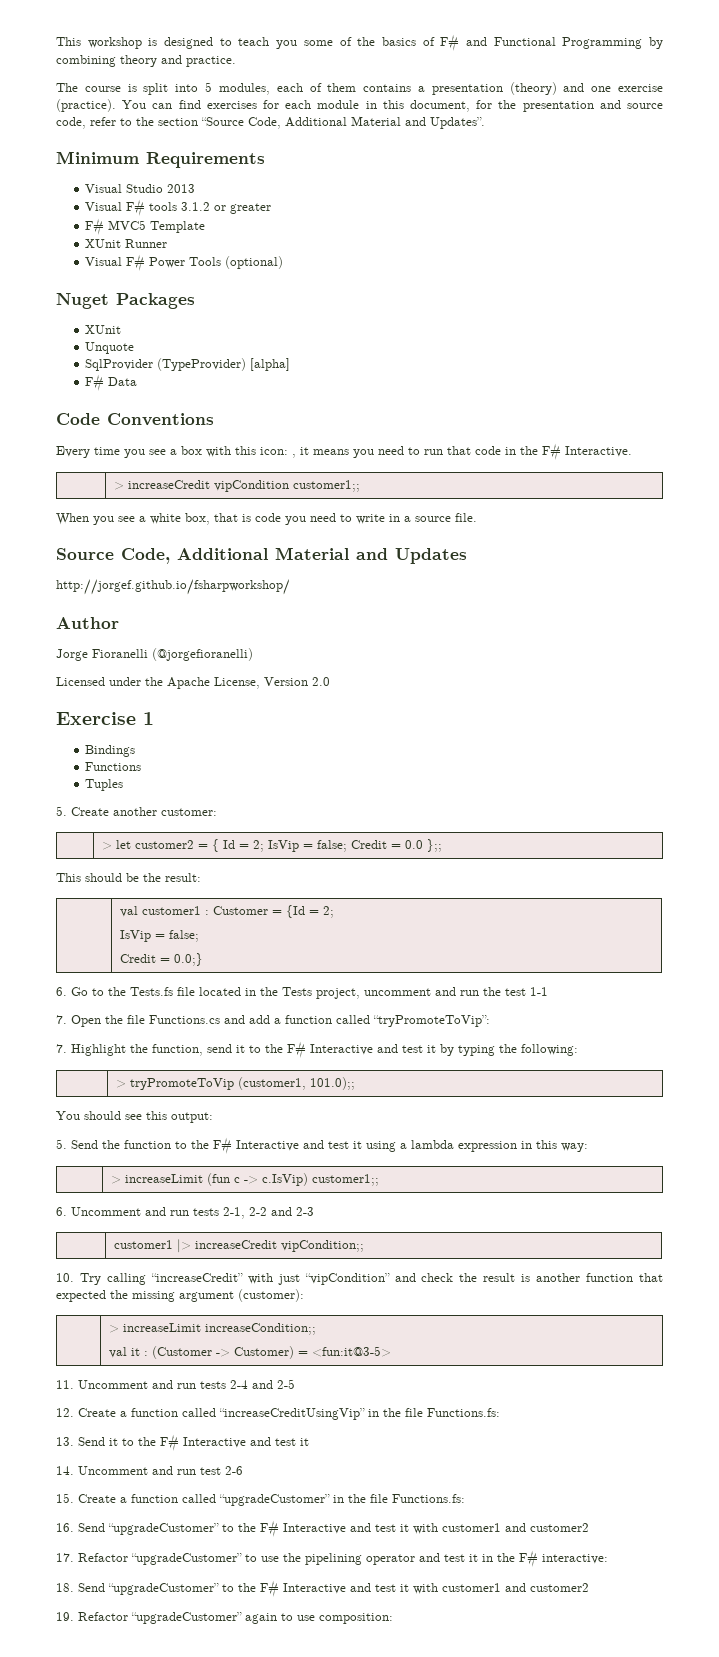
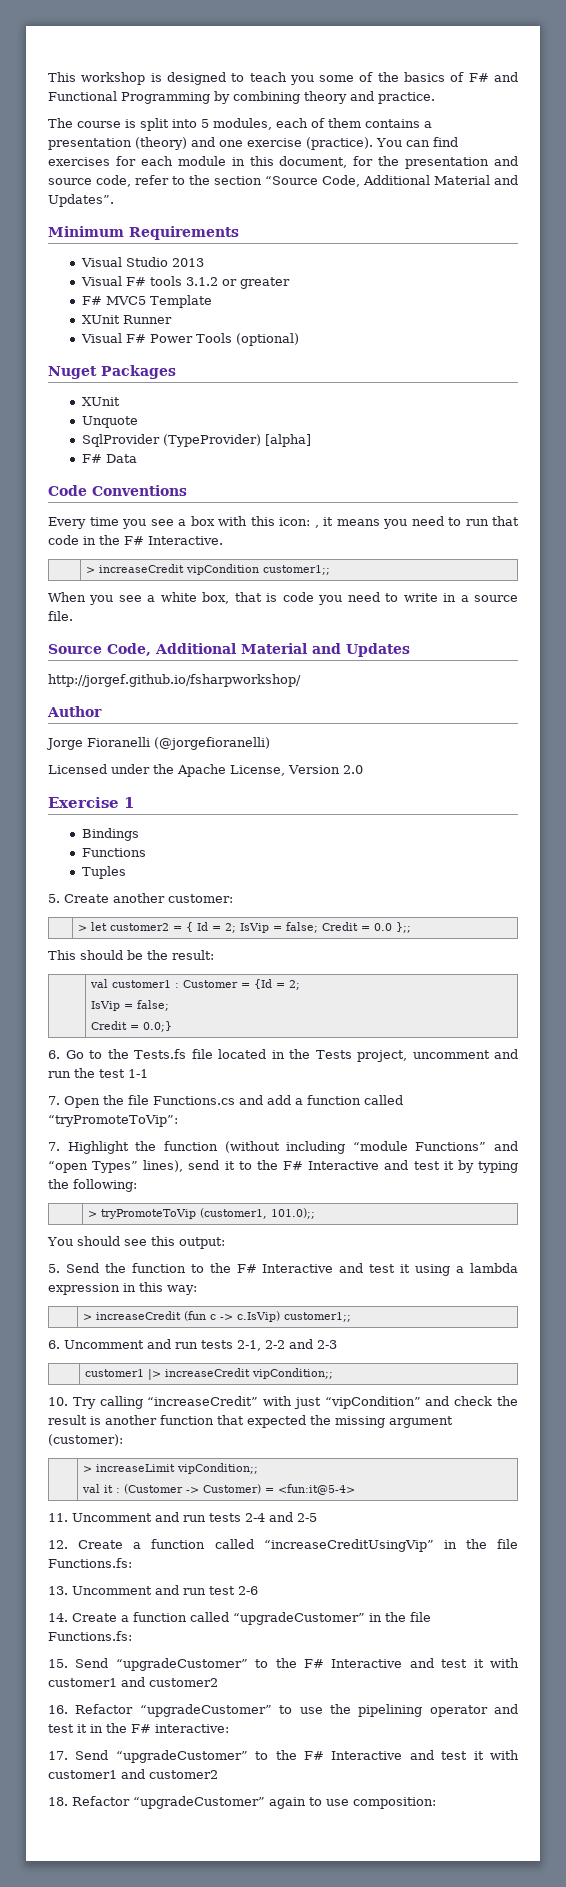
[152,1044,203,1056] function, -> [163,1141,518,1154] [48,1160,184,1173] function (without including “module Functions” and “open Types” lines),
[124,1174,203,1183] increaseLimit -> [96,1311,182,1320] increaseCredit
[204,1323,316,1335] increaseCondition;; -> [177,1463,259,1474] vipCondition;;
[311,1346,391,1357] <fun:it@3-5> -> [278,1484,356,1495] <fun:it@5-4>
[78,1434,309,1451] [56,1466,74,1475] Send it to the F# Interactive and test it // 14. -> (68, 1590) none
[56,1493,74,1503] 15. -> [48,1613,68,1622] 14.
[56,1523,74,1532] 16. -> [48,1659,68,1668] 15.
[56,1553,74,1562] 17. -> [48,1705,68,1714] 16.
[56,1583,74,1592] 18. -> [48,1751,68,1760] 17.
[56,1612,74,1621] 19. -> [48,1797,68,1806] 18.

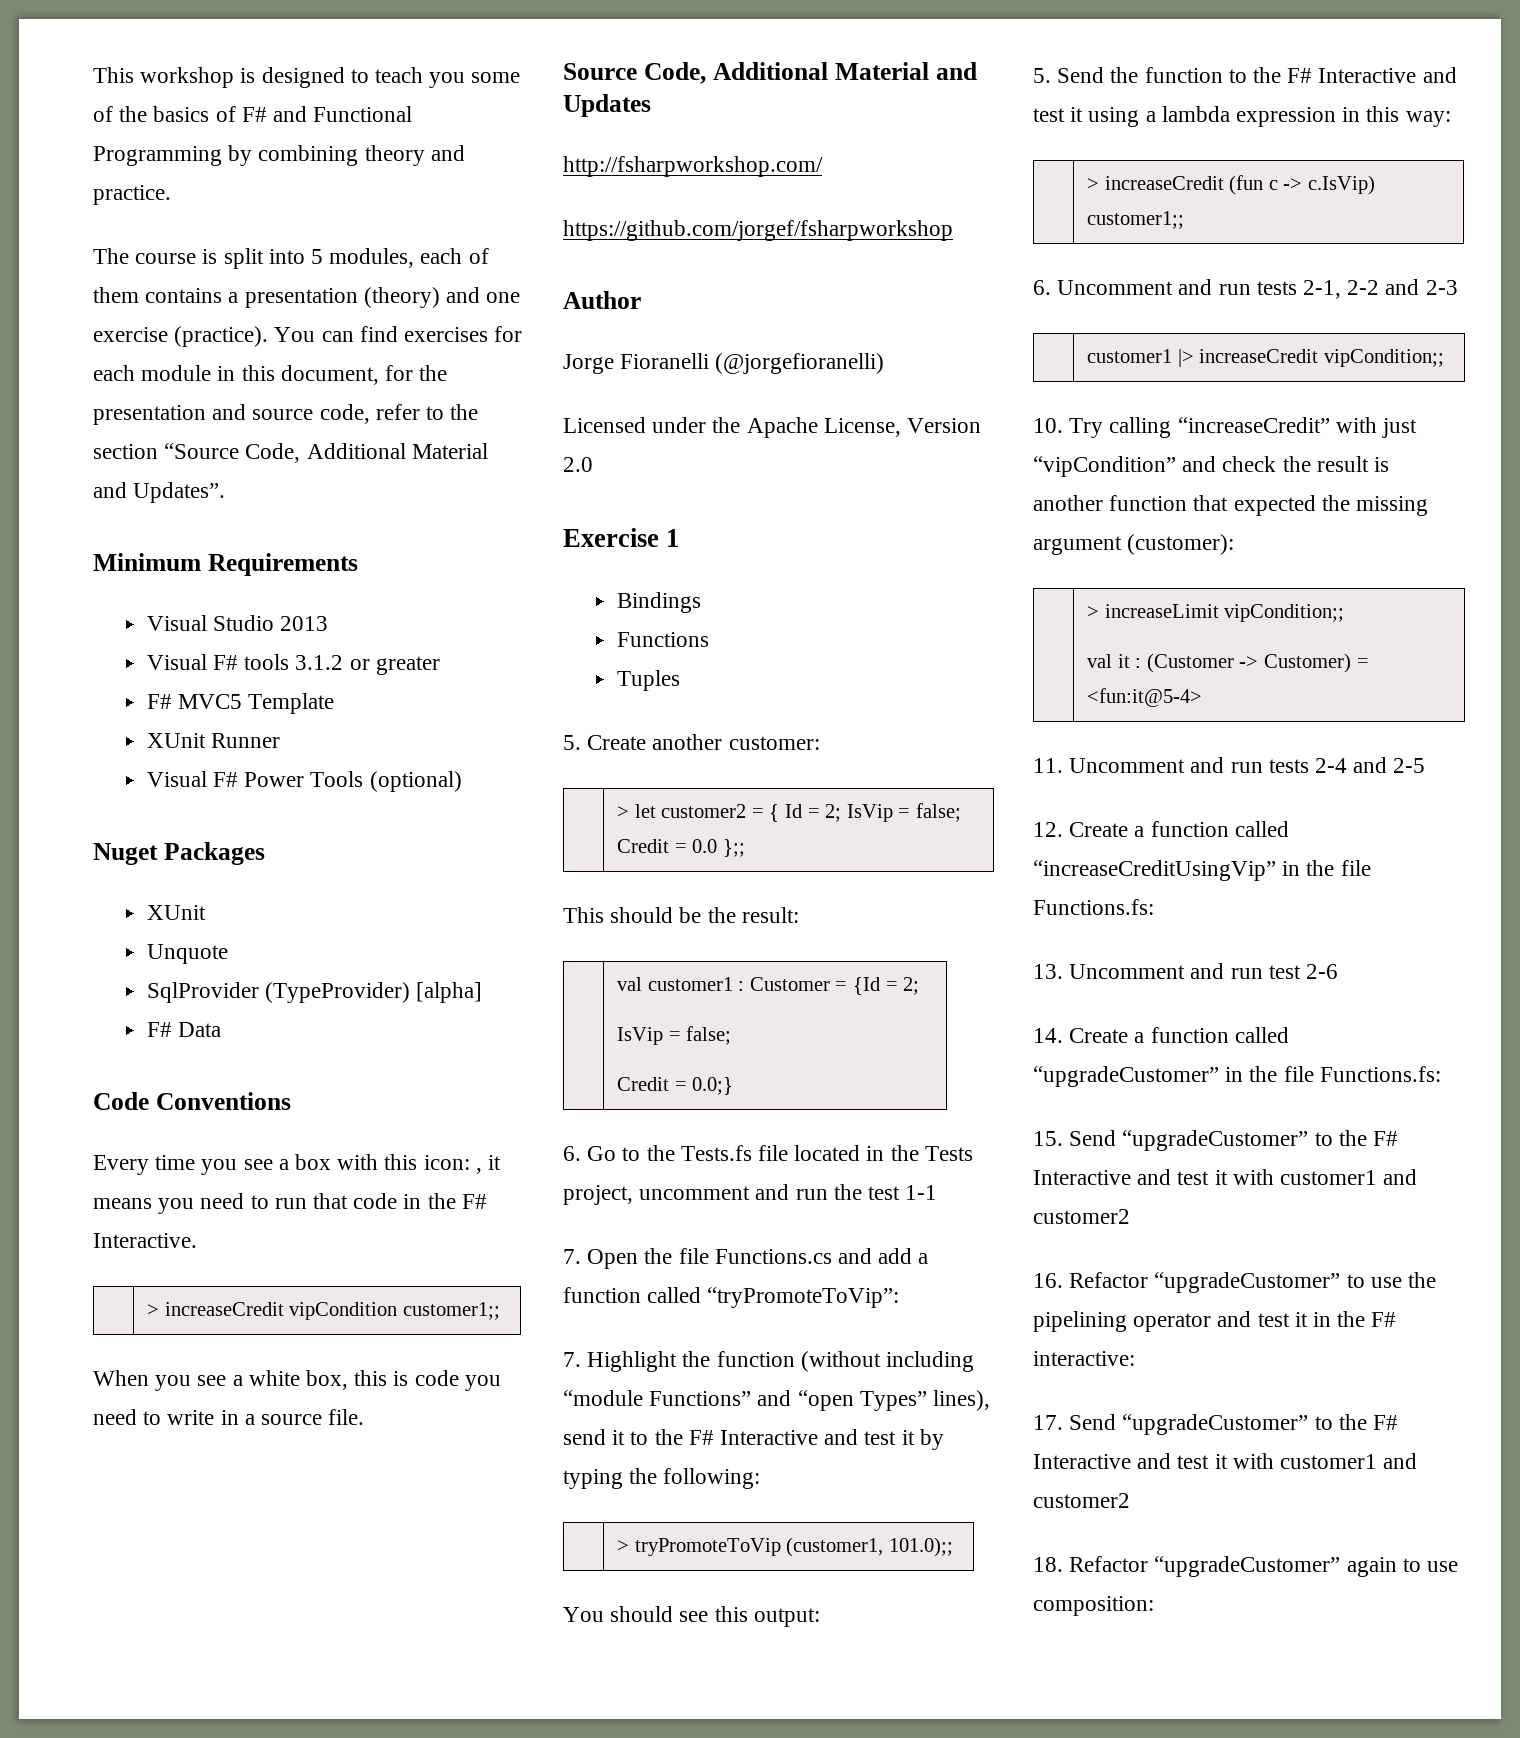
[234,592,262,602] that -> [354,1370,388,1386] this
[48,674,301,687] http://jorgef.github.io/fsharpworkshop/ -> [563,156,823,177] [563,220,953,241] http://fsharpworkshop.com/ // https://github.com/jorgef/fsharpworkshop

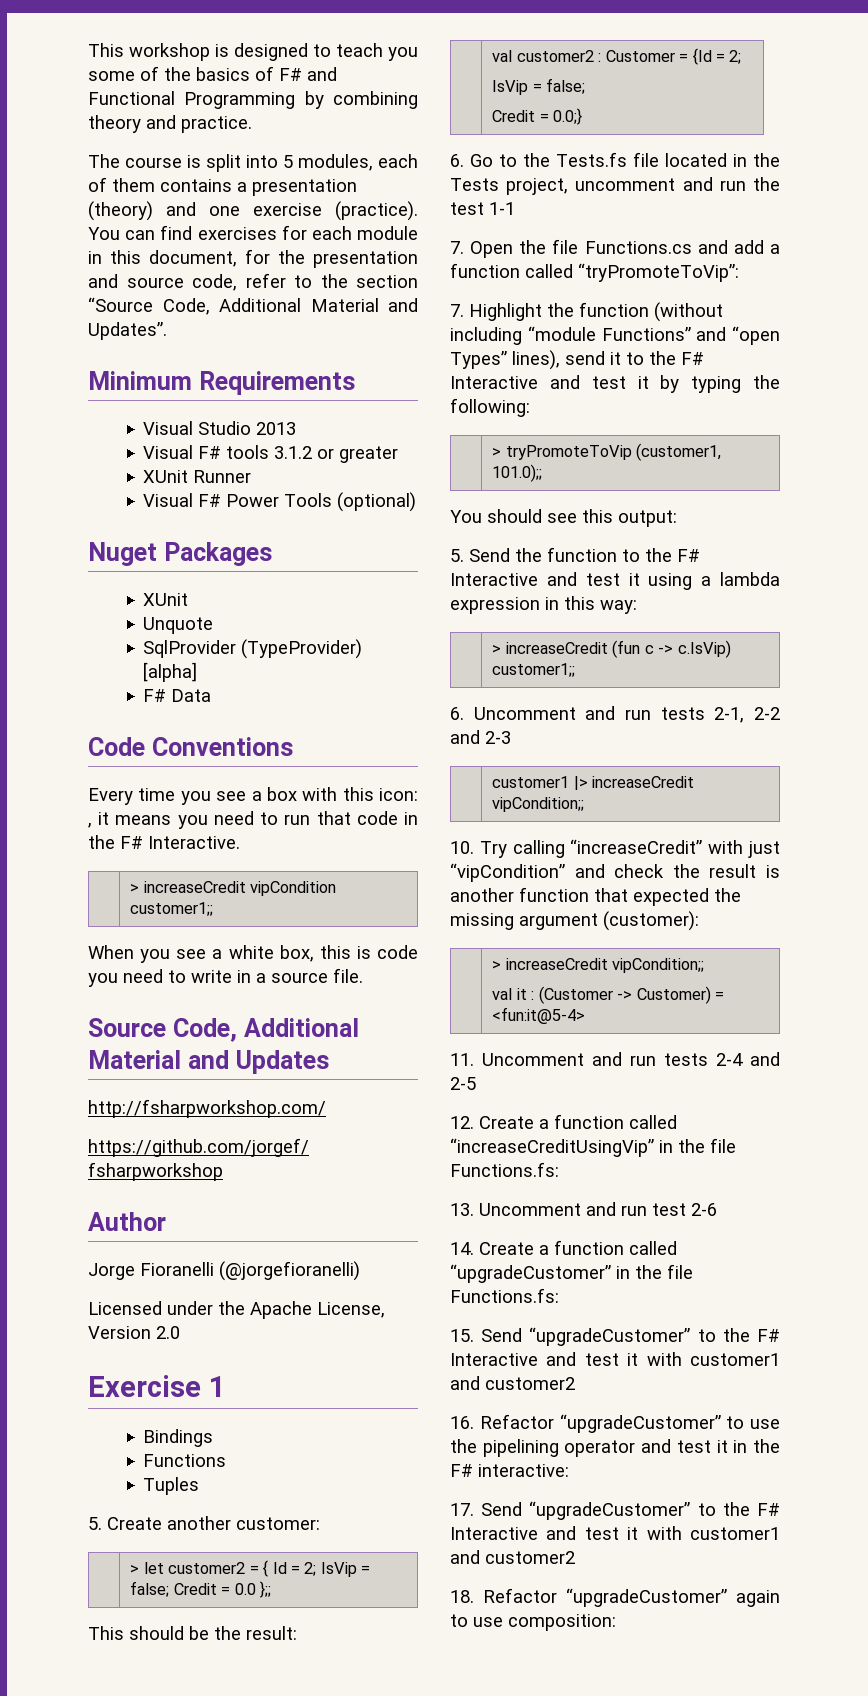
[146,693,335,714] // F# MVC5 Template -> (399, 454) none
[647,977,733,991] customer1 -> [516,50,594,62] customer2
[1104,604,1219,618] increaseLimit -> [505,958,608,970] increaseCredit

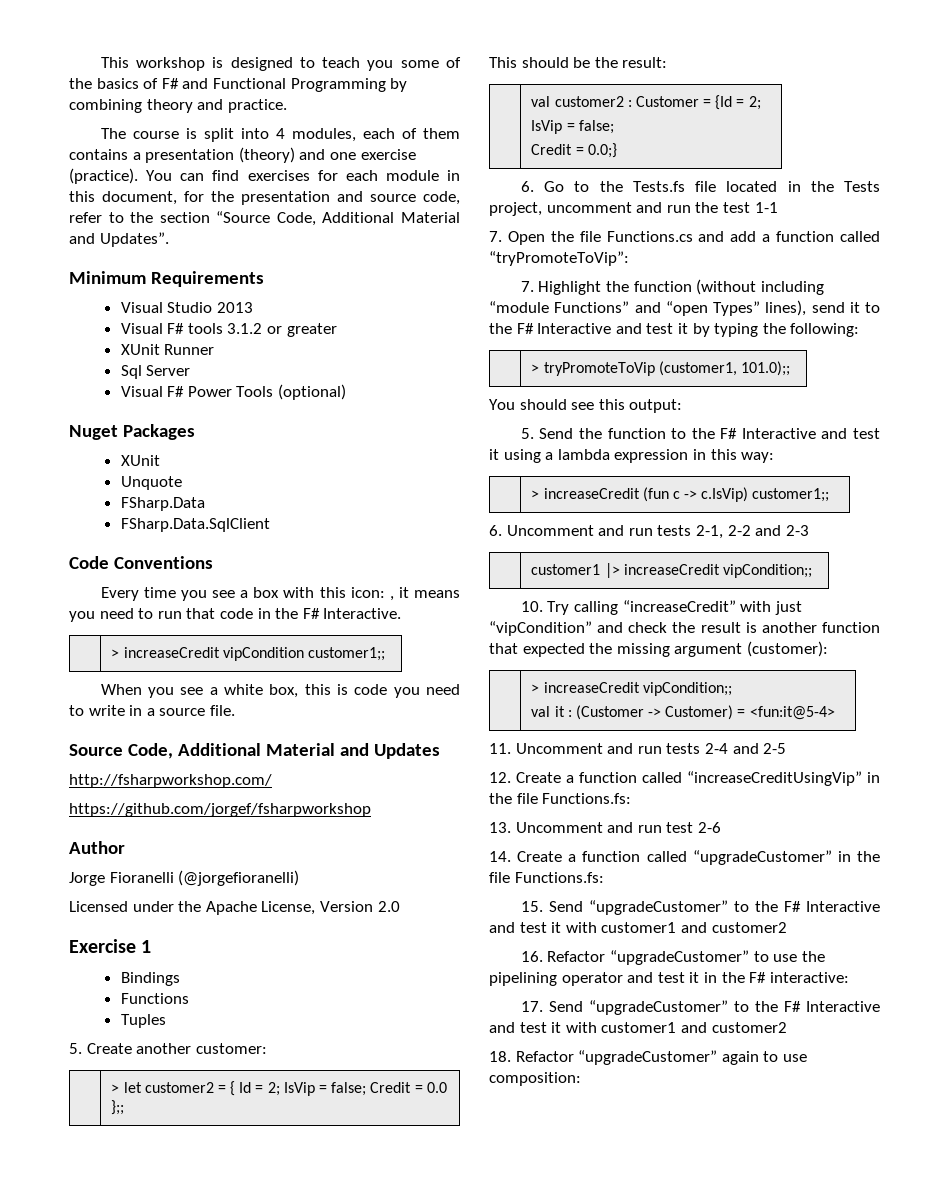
[283,155,293,168] 5 -> [275,128,285,139] 4
(252, 476) none -> [120,365,191,379] // Sql Server
[143,639,363,659] [143,662,198,682] [143,689,212,702] SqlProvider (TypeProvider) [alpha] // F# Data -> [120,497,205,511] [120,518,270,532] FSharp.Data // FSharp.Data.SqlClient

